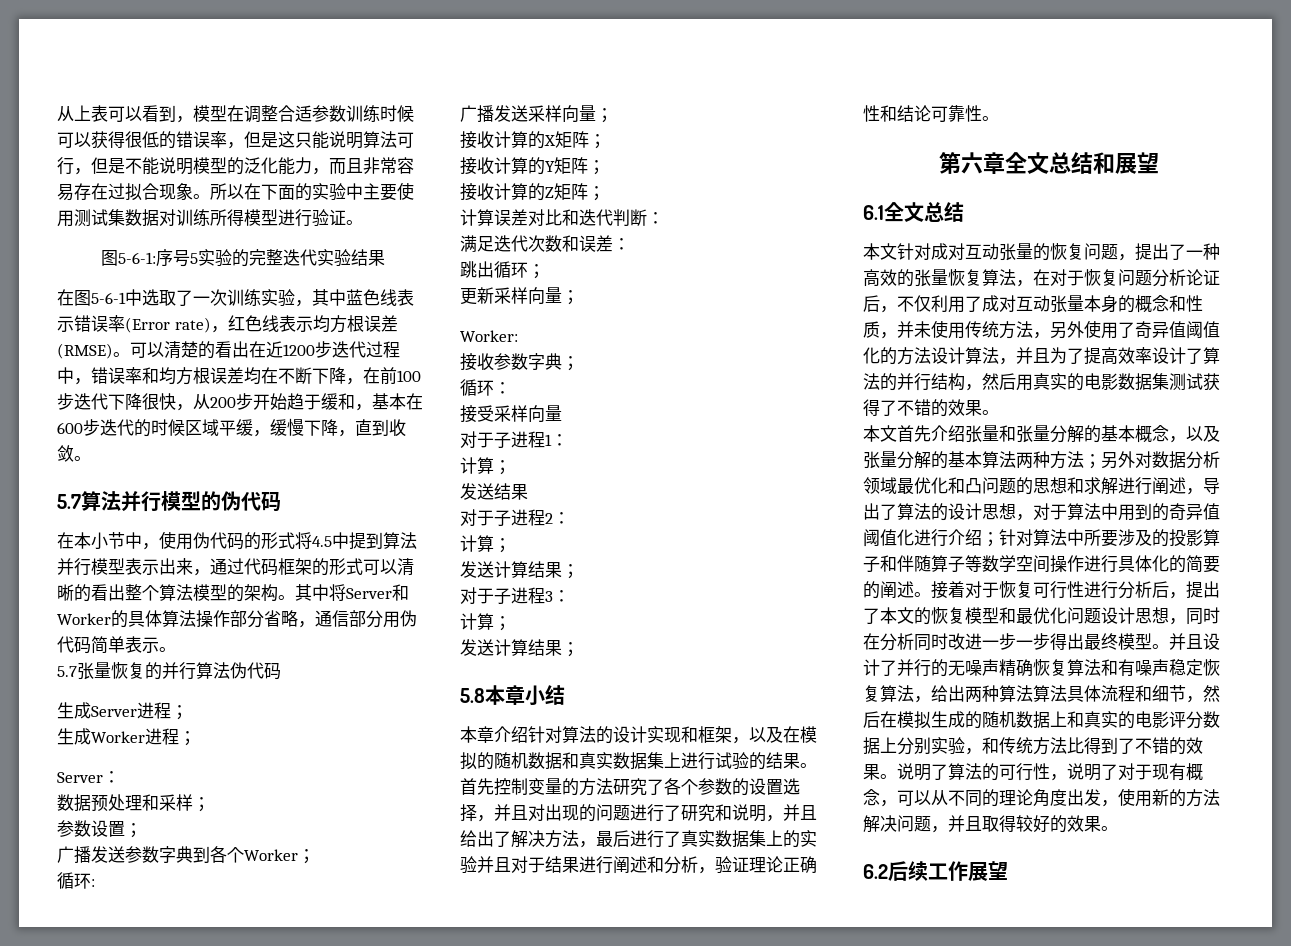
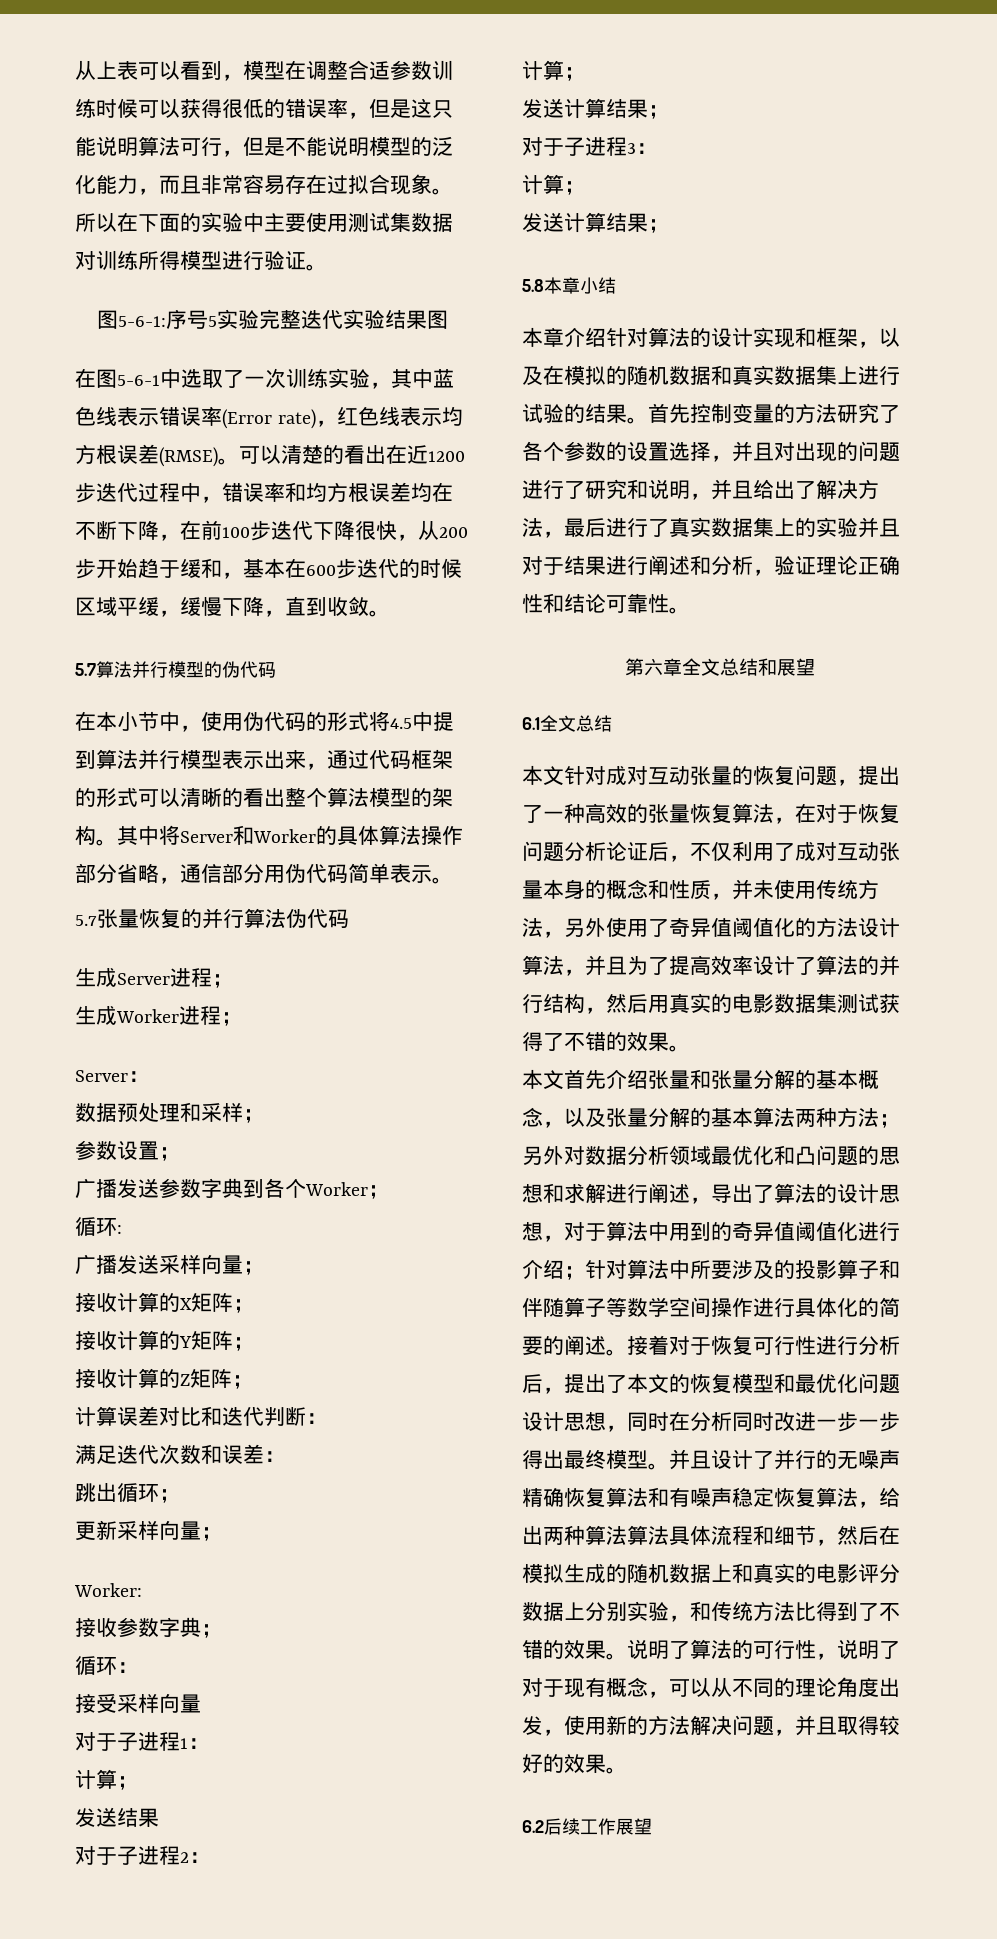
[231,249,249,267] 的 -> (259, 319) none
(385, 258) none -> [427,310,448,329] 图

